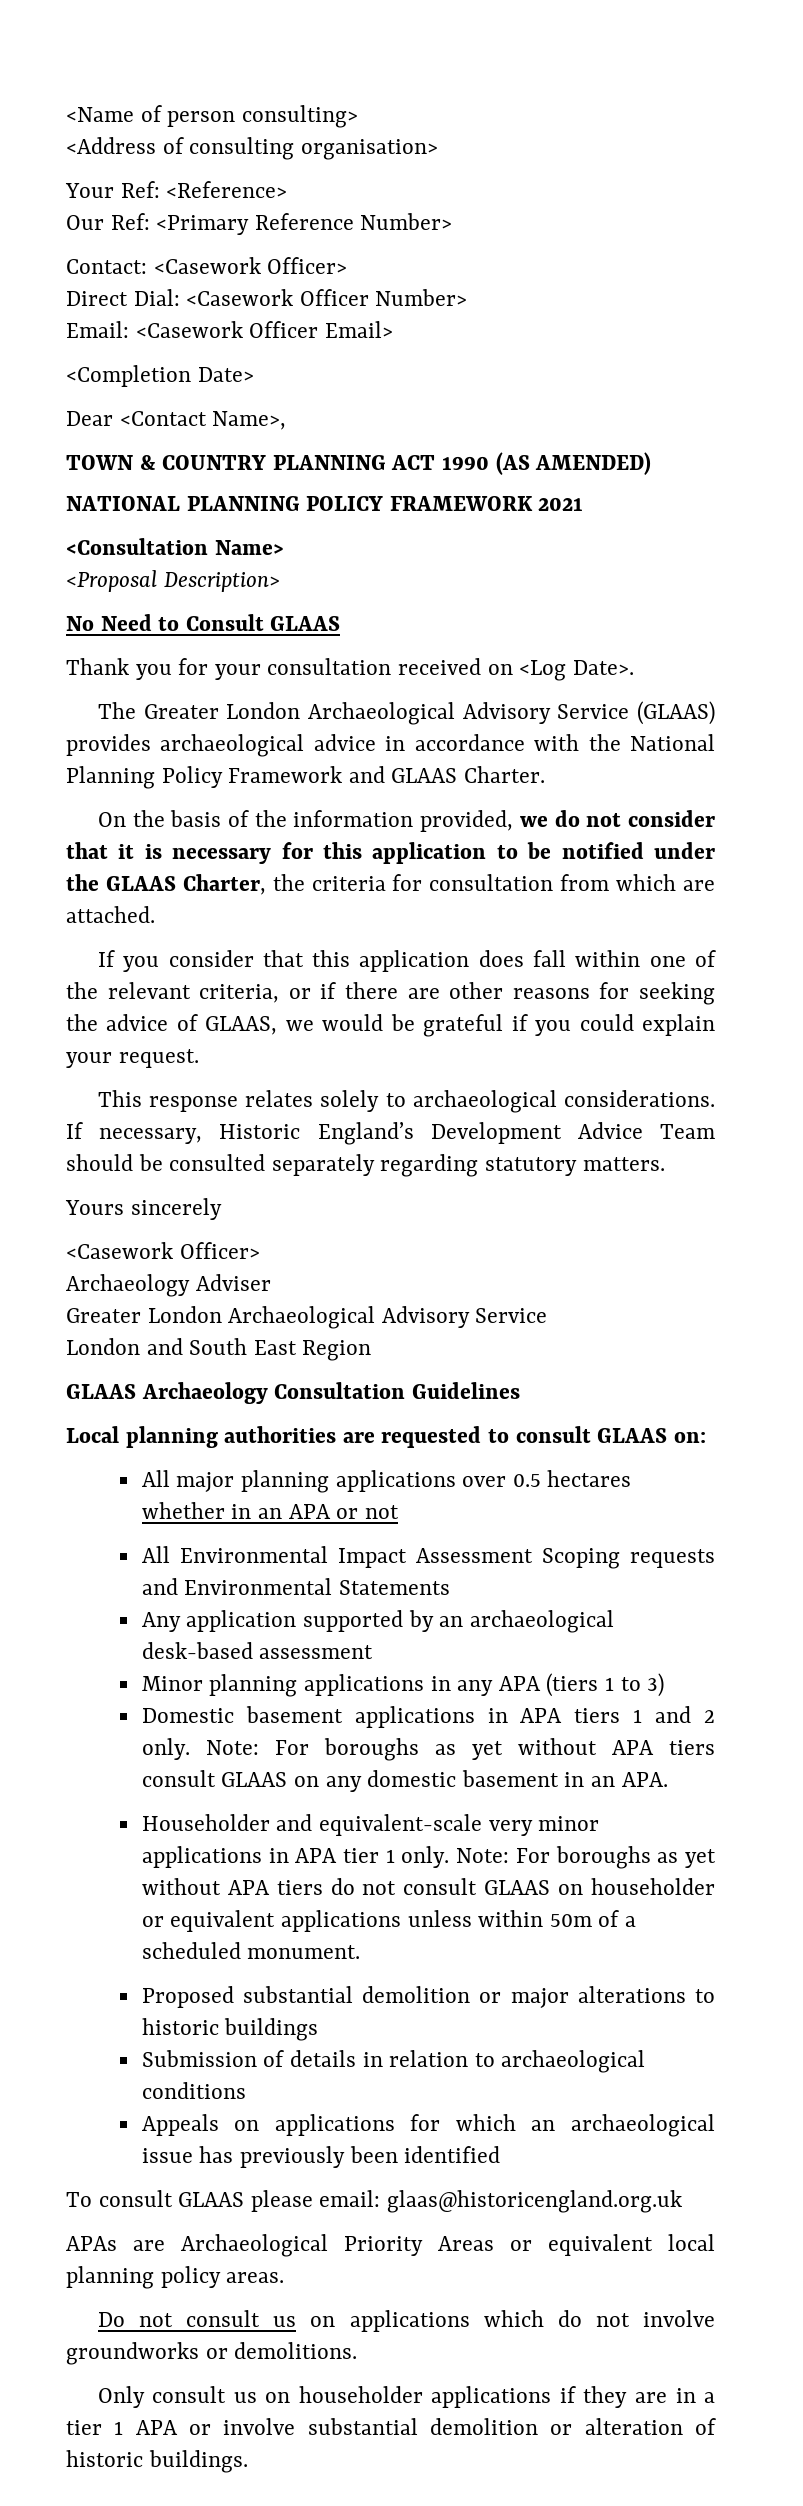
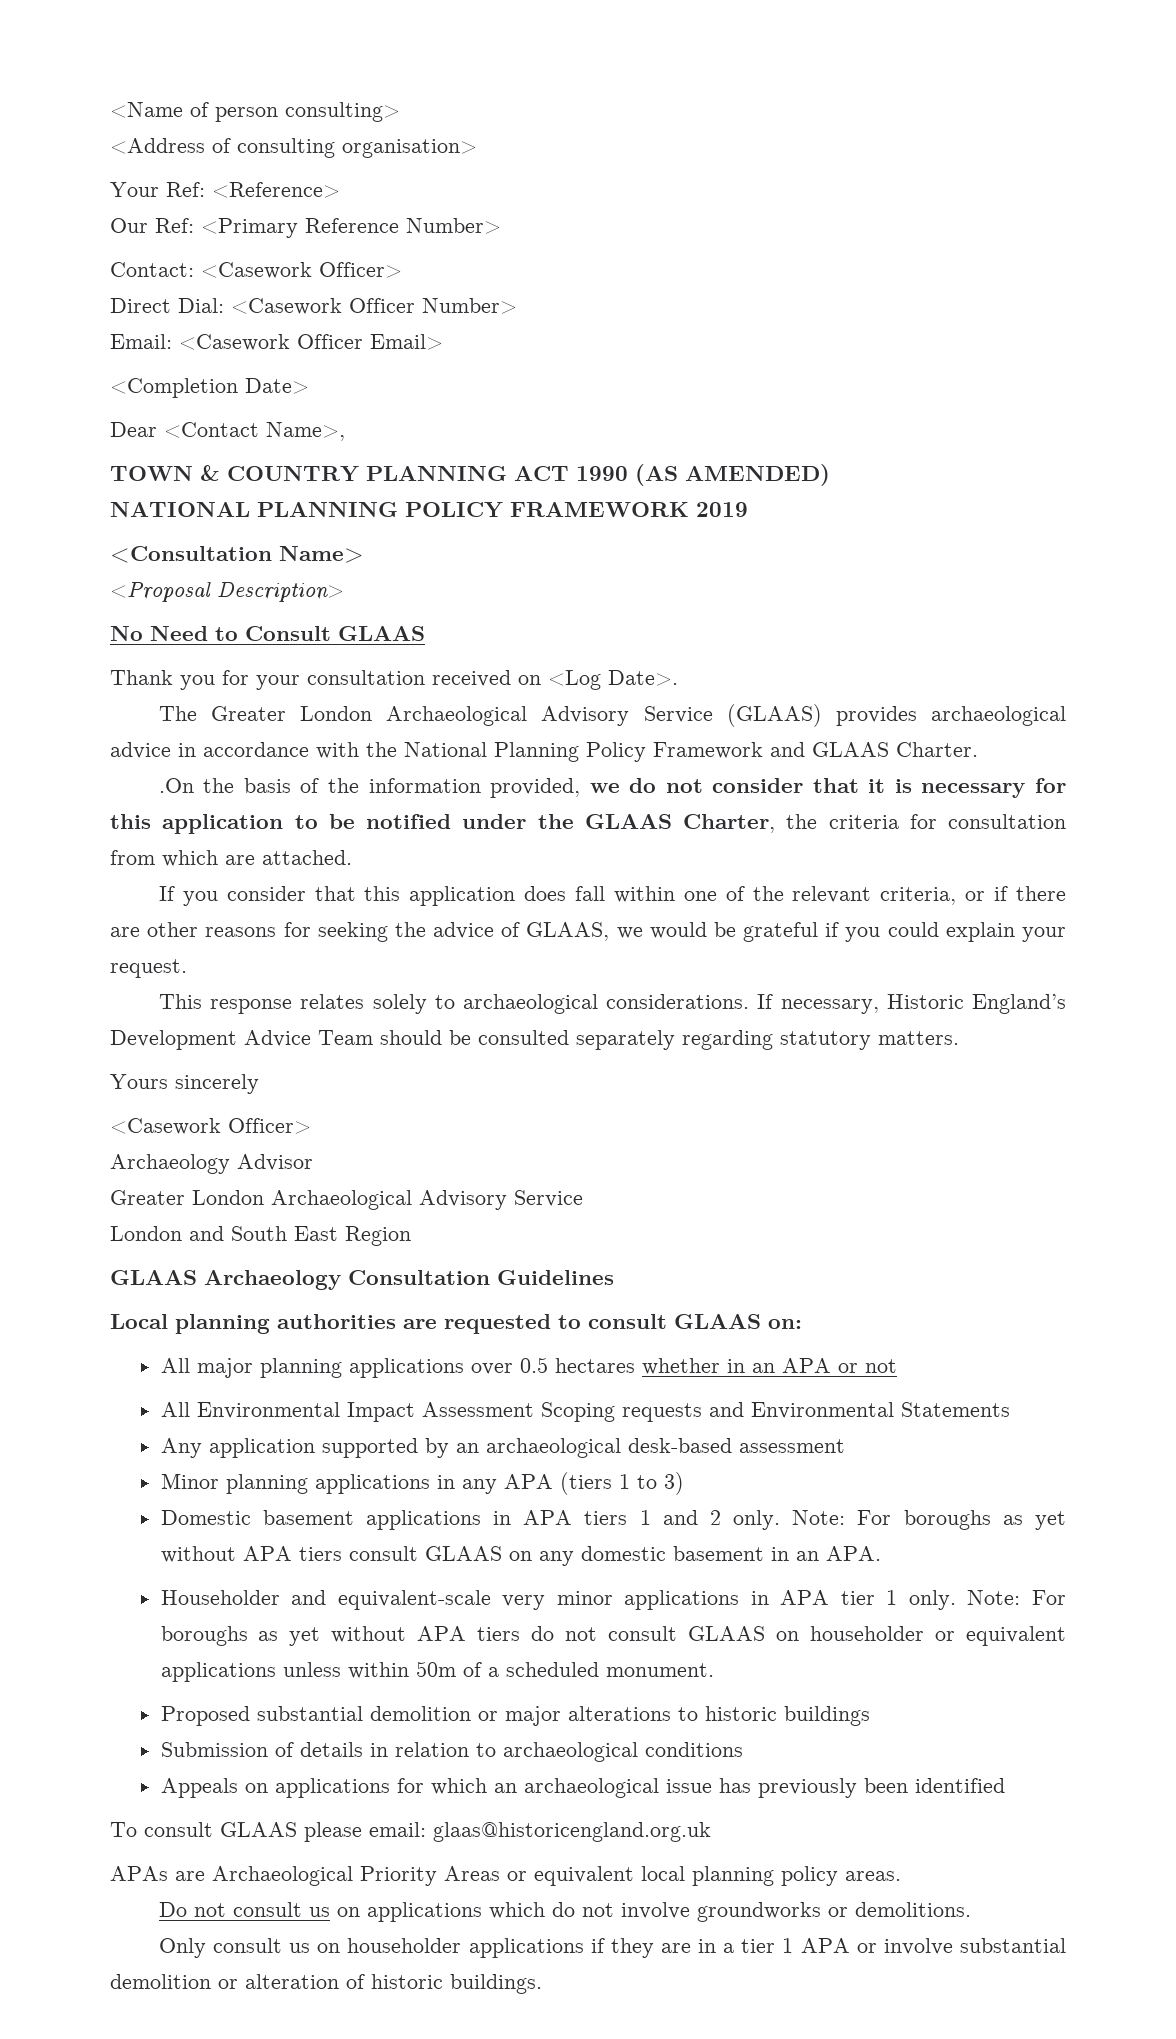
[538,497,584,511] 2021 -> [696,502,748,517] 2019
[97,812,126,827] On -> [158,778,194,793] .On
[195,1274,271,1291] Adviser -> [237,1154,313,1171] Advisor

